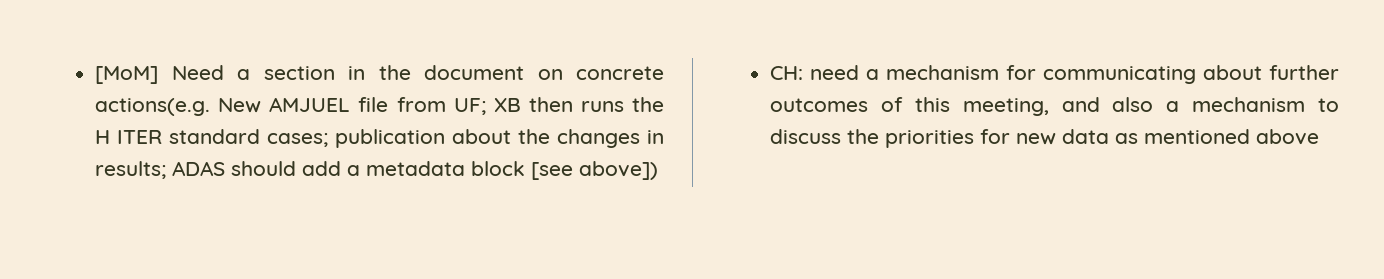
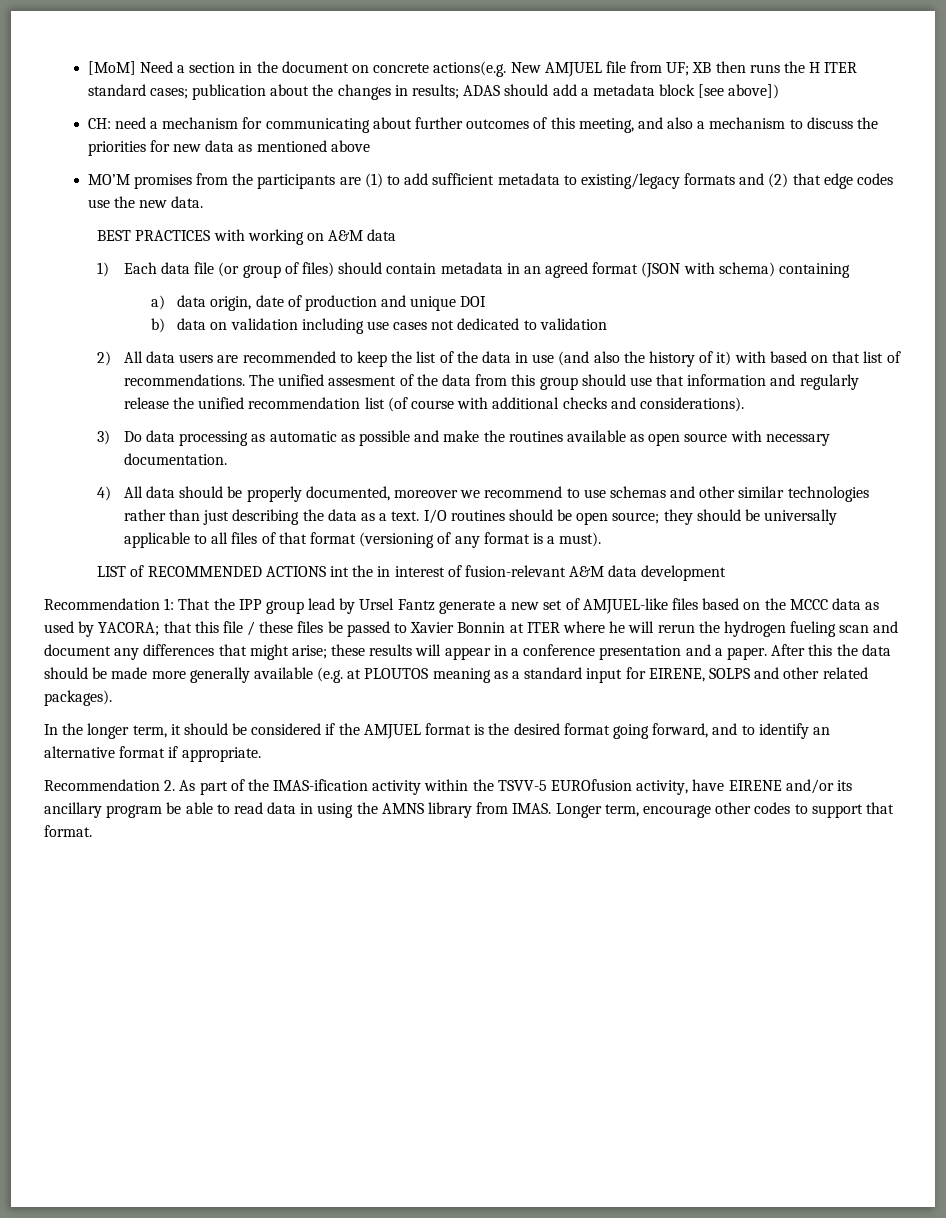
(1320, 137) none -> [87,173,894,189] [87,196,204,208] [97,229,397,245] [97,262,851,278] [150,295,487,311] [150,318,607,334] [97,351,901,367] [123,374,859,390] [123,397,744,412] [97,430,830,446] [123,453,227,465] [97,486,869,502] [123,509,838,525] [123,532,602,548] [97,565,727,581] [44,598,880,614] [44,621,899,637] [44,644,891,660] [44,667,868,683] [44,690,112,706] [44,723,830,739] [44,746,261,762] [44,779,852,795] [44,802,894,818] [44,825,92,837] // MO’M promises from the participants are (1) to add sufficient metadata to existing/legacy formats and (2) that edge codes use the new data. // BEST PRACTICES with working on A&M data // 1) Each data file (or group of files) should contain metadata in an agreed format (JSON with schema) containing // a) data origin, date of production and unique DOI // b) data on validation including use cases not dedicated to validation // 2) All data users are recommended to keep the list of the data in use (and also the history of it) with based on that list of recommendations. The unified assesment of the data from this group should use that information and regularly release the unified recommendation list (of course with additional checks and considerations). // 3) Do data processing as automatic as possible and make the routines available as open source with necessary documentation. // 4) All data should be properly documented, moreover we recommend to use schemas and other similar technologies rather than just describing the data as a text. I/O routines should be open source; they should be universally applicable to all files of that format (versioning of any format is a must). // LIST of RECOMMENDED ACTIONS int the in interest of fusion-relevant A&M data development // Recommendation 1: That the IPP group lead by Ursel Fantz generate a new set of AMJUEL-like files based on the MCCC data as used by YACORA; that this file / these files be passed to Xavier Bonnin at ITER where he will rerun the hydrogen fueling scan and document any differences that might arise; these results will appear in a conference presentation and a paper. After this the data should be made more generally available (e.g. at PLOUTOS meaning as a standard input for EIRENE, SOLPS and other related packages). // In the longer term, it should be considered if the AMJUEL format is the desired format going forward, and to identify an alternative format if appropriate. // Recommendation 2. As part of the IMAS-ification activity within the TSVV-5 EUROfusion activity, have EIRENE and/or its ancillary program be able to read data in using the AMNS library from IMAS. Longer term, encourage other codes to support that format.

